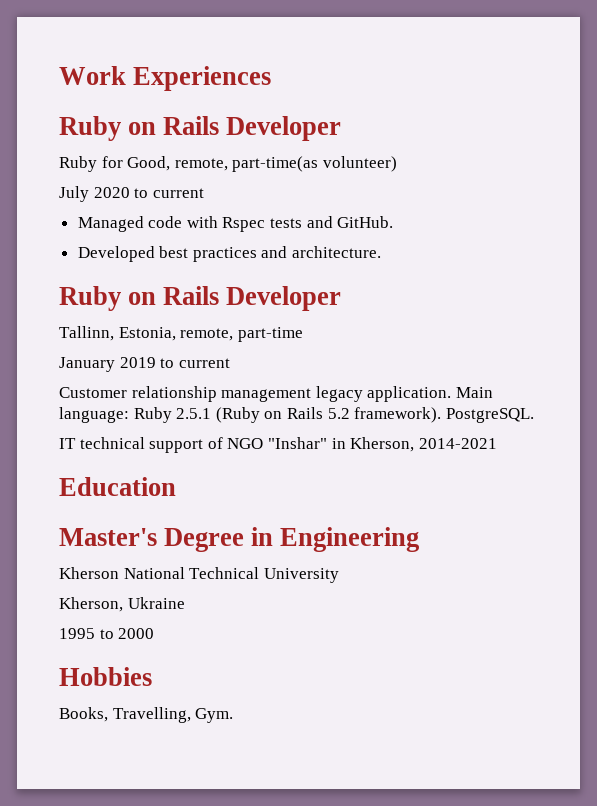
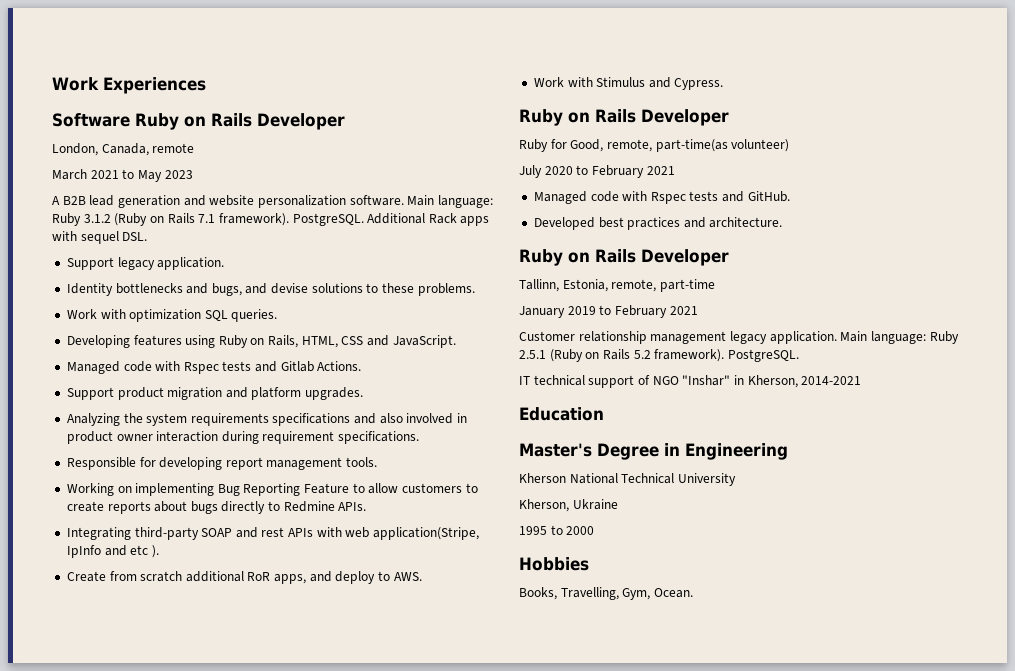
(272, 78) none -> [52,113,345,130] [52,143,195,156] [52,169,193,182] [52,195,493,208] [52,213,490,226] [52,231,148,244] [66,257,225,270] [66,283,475,296] [66,309,278,322] [66,335,456,348] [66,361,362,374] [66,387,364,400] [66,413,468,426] [66,431,420,444] [66,457,378,470] [66,483,478,496] [66,501,367,514] [66,527,480,540] [66,545,159,558] [66,571,422,584] [533,77,724,90] // Software Ruby on Rails Developer // London, Canada, remote // March 2021 to May 2023 // A B2B lead generation and website personalization software. Main language: Ruby 3.1.2 (Ruby on Rails 7.1 framework). PostgreSQL. Additional Rack apps with sequel DSL. // Support legacy application. // Identity bottlenecks and bugs, and devise solutions to these problems. // Work with optimization SQL queries. // Developing features using Ruby on Rails, HTML, CSS and JavaScript. // Managed code with Rspec tests and Gitlab Actions. // Support product migration and platform upgrades. // Analyzing the system requirements specifications and also involved in product owner interaction during requirement specifications. // Responsible for developing report management tools. // Working on implementing Bug Reporting Feature to allow customers to create reports about bugs directly to Redmine APIs. // Integrating third-party SOAP and rest APIs with web application(Stripe, IpInfo and etc ). // Create from scratch additional RoR apps, and deploy to AWS. // Work with Stimulus and Cypress.
[152,188,204,198] current -> [591,165,675,178] February 2021
[178,358,230,368] current -> [614,305,698,318] February 2021
[195,708,234,723] Gym. -> [622,588,693,600] Gym, Ocean.

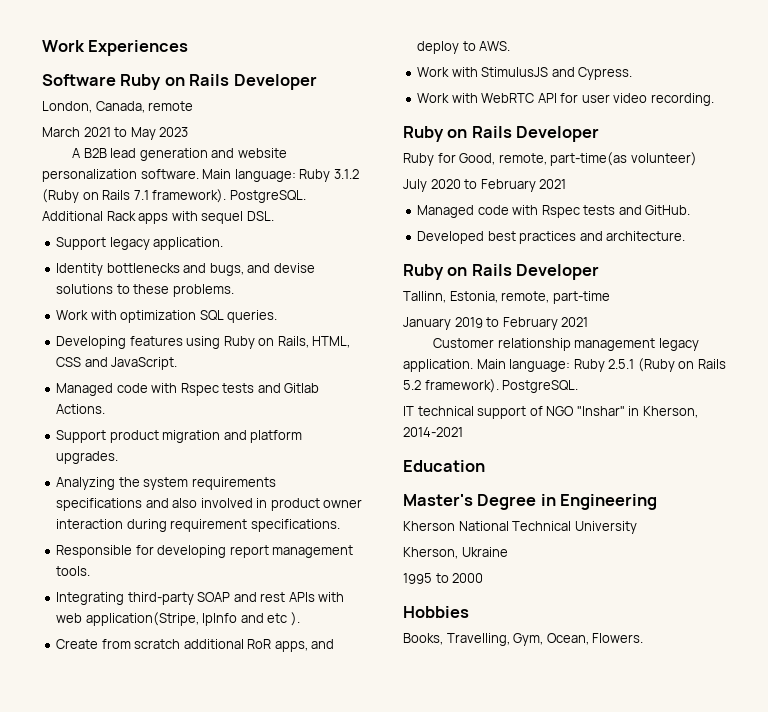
[66,483,478,496] [66,501,367,514] // Working on implementing Bug Reporting Feature to allow customers to create reports about bugs directly to Redmine APIs. -> (91, 571) none
[596,77,646,87] Stimulus -> [481,67,549,77] StimulusJS
(724, 84) none -> [417,93,714,106] // Work with WebRTC API for user video recording.
[653,588,693,598] Ocean. -> [546,633,644,645] Ocean, Flowers.

